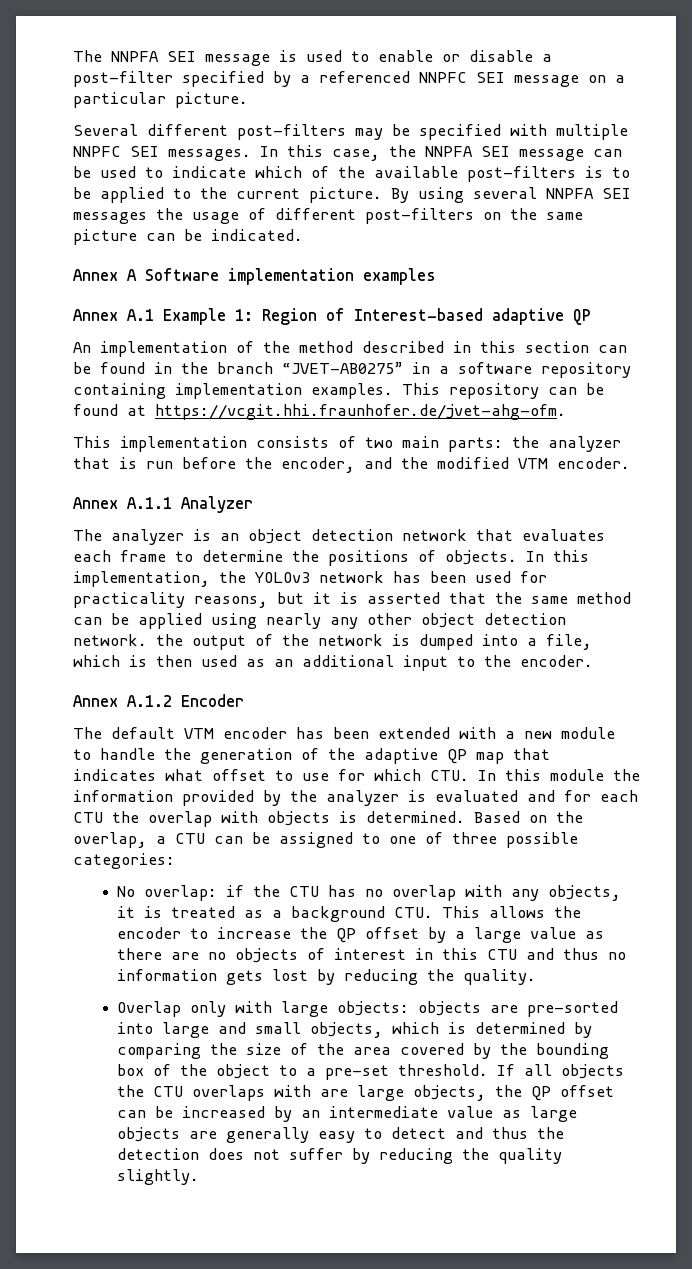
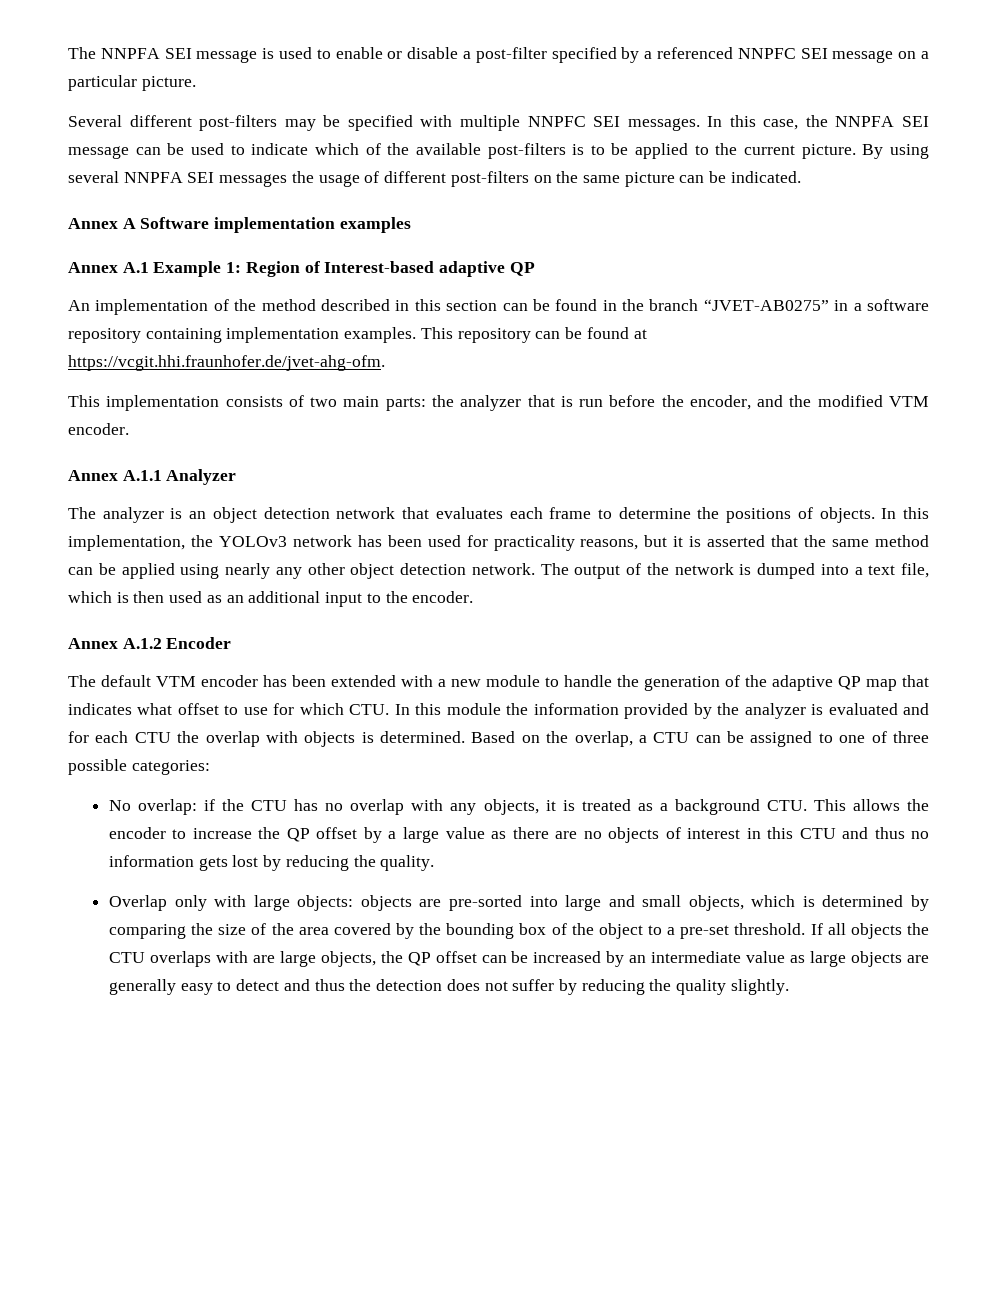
[156,634,183,646] the -> [540,563,569,575] The
(537, 642) none -> [868,565,896,575] text

